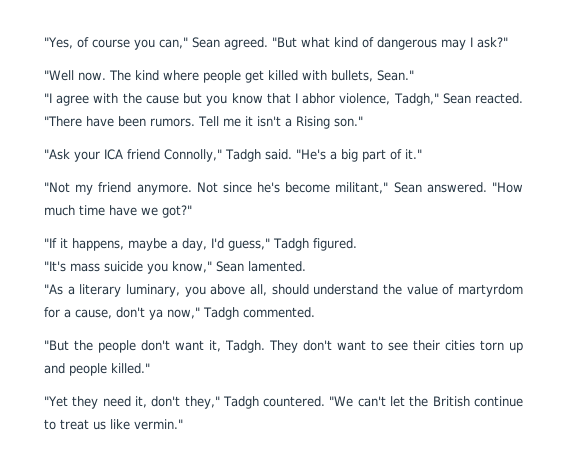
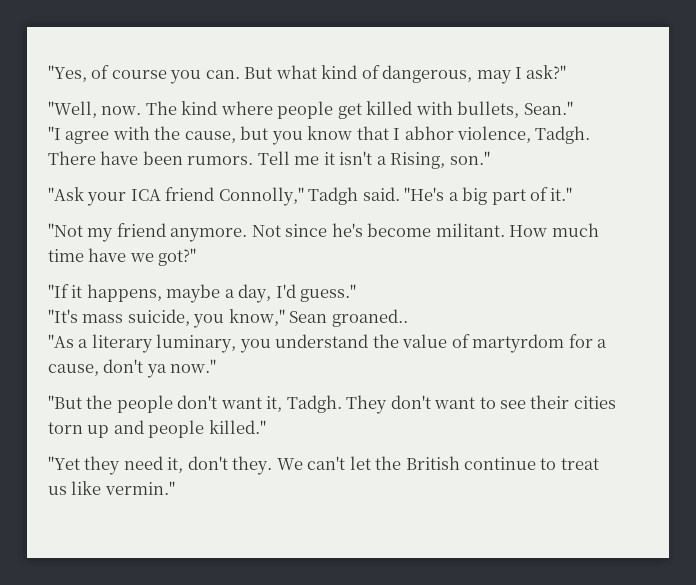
[158,37,297,50] can," Sean agreed. "But -> [205,67,273,79] can. But
[376,37,437,50] dangerous -> [382,65,473,83] dangerous,
[44,70,74,81] "Well -> [48,101,97,118] "Well,
[145,95,179,104] cause -> [184,131,236,143] cause,
[393,93,523,106] [44,116,82,127] Tadgh," Sean reacted. "There -> [535,126,591,144] [48,151,96,165] Tadgh. There
[295,116,330,129] Rising -> [390,152,446,169] Rising,
[335,182,523,194] militant," Sean answered. "How -> [435,223,548,237] militant. How
[228,238,357,251] guess," Tadgh figured. -> [300,284,357,302] guess."
[104,261,143,272] suicide -> [127,309,190,326] suicide,
[248,261,306,272] lamented. -> [331,309,408,327] groaned..
[210,284,309,296] above all, should -> (271, 346) none
[167,307,315,320] now," Tadgh commented. -> [170,359,217,373] now."
[184,396,354,409] they," Tadgh countered. "We -> [232,456,303,475] they. We

